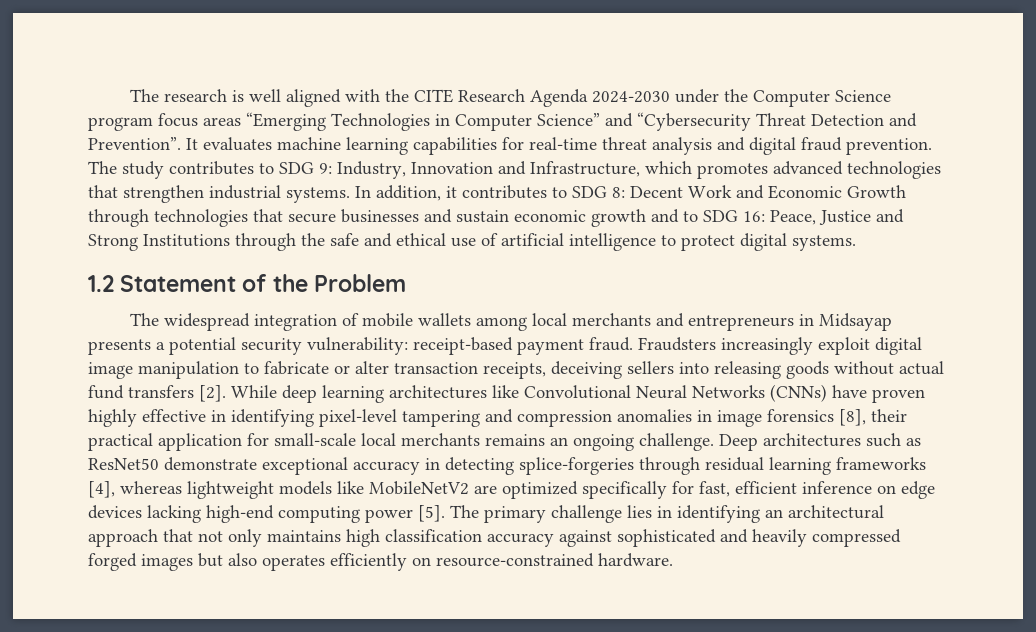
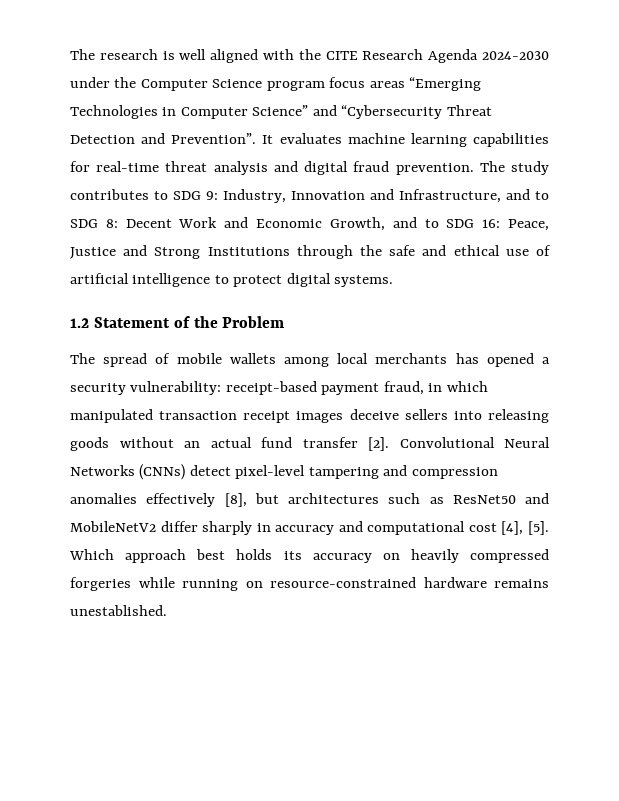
[645,161,941,179] [88,185,547,203] which promotes advanced technologies that strengthen industrial systems. In addition, it contributes -> [506,189,530,200] and
[847,185,906,198] [88,209,646,227] Growth through technologies that secure businesses and sustain economic growth -> [329,217,385,231] Growth,
[164,313,338,331] widespread integration -> [103,353,148,367] spread
[656,313,893,331] [88,337,922,355] [88,361,622,379] and entrepreneurs in Midsayap presents a potential security vulnerability: receipt-based payment fraud. Fraudsters increasingly exploit digital image manipulation to fabricate or alter transaction receipts, deceiving -> [455,353,550,367] [70,381,488,395] [70,409,399,423] has opened a security vulnerability: receipt-based payment fraud, in which manipulated transaction receipt images deceive
(894, 368) none -> [184,441,200,448] an
[128,384,925,403] [88,409,314,427] transfers [2]. While deep learning architectures like Convolutional Neural Networks (CNNs) have proven highly effective in identifying -> [302,437,550,451] [70,464,231,480] transfer [2]. Convolutional Neural Networks (CNNs) detect
[697,409,907,427] [88,433,921,451] [88,457,926,475] [88,481,935,499] [88,505,884,523] [88,529,901,547] [88,553,673,571] in image forensics [8], their practical application for small-scale local merchants remains an ongoing challenge. Deep architectures such as ResNet50 demonstrate exceptional accuracy in detecting splice-forgeries through residual learning frameworks [4], whereas lightweight models like MobileNetV2 are optimized specifically for fast, efficient inference on edge devices lacking high-end computing power [5]. The primary challenge lies in identifying an architectural approach that not only maintains high classification accuracy against sophisticated and heavily compressed forged images but also operates efficiently on resource-constrained hardware. -> [146,493,549,507] [70,521,549,535] [69,549,549,563] [70,577,549,591] [70,605,167,616] effectively [8], but architectures such as ResNet50 and MobileNetV2 differ sharply in accuracy and computational cost [4], [5]. Which approach best holds its accuracy on heavily compressed forgeries while running on resource-constrained hardware remains unestablished.

